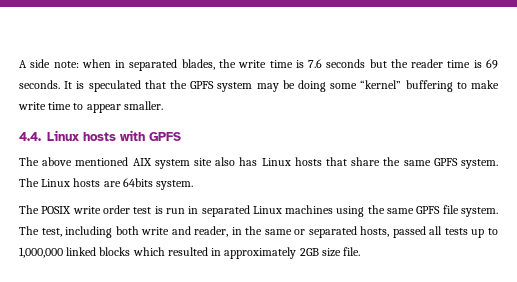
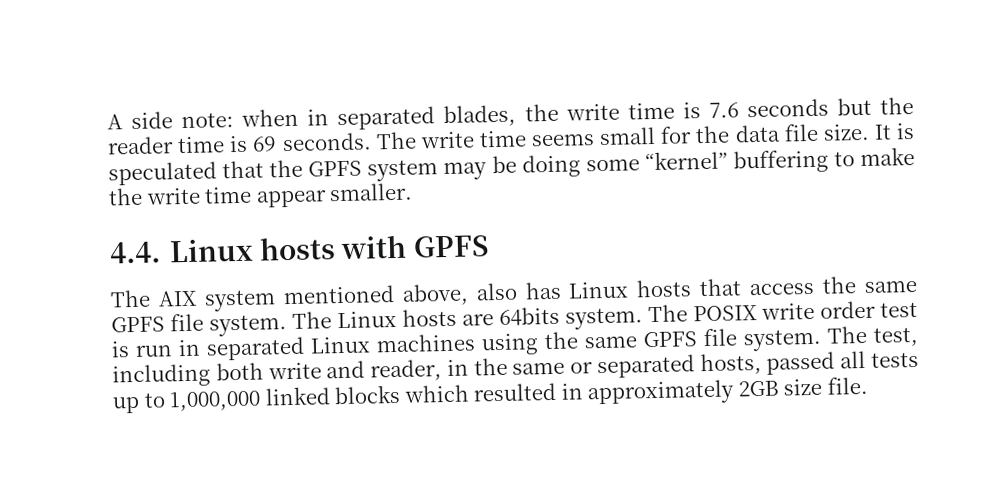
(60, 84) none -> [375,123,870,150] The write time seems small for the data file size.
[18,102,84,110] write time to -> [108,186,253,206] the write time
[42,157,212,169] above mentioned AIX system site -> [157,283,469,312] AIX system mentioned above,
[351,157,458,166] share the same GPFS -> [749,276,917,296] [111,313,204,333] access the same GPFS file
(194, 185) // -> (643, 318) none

